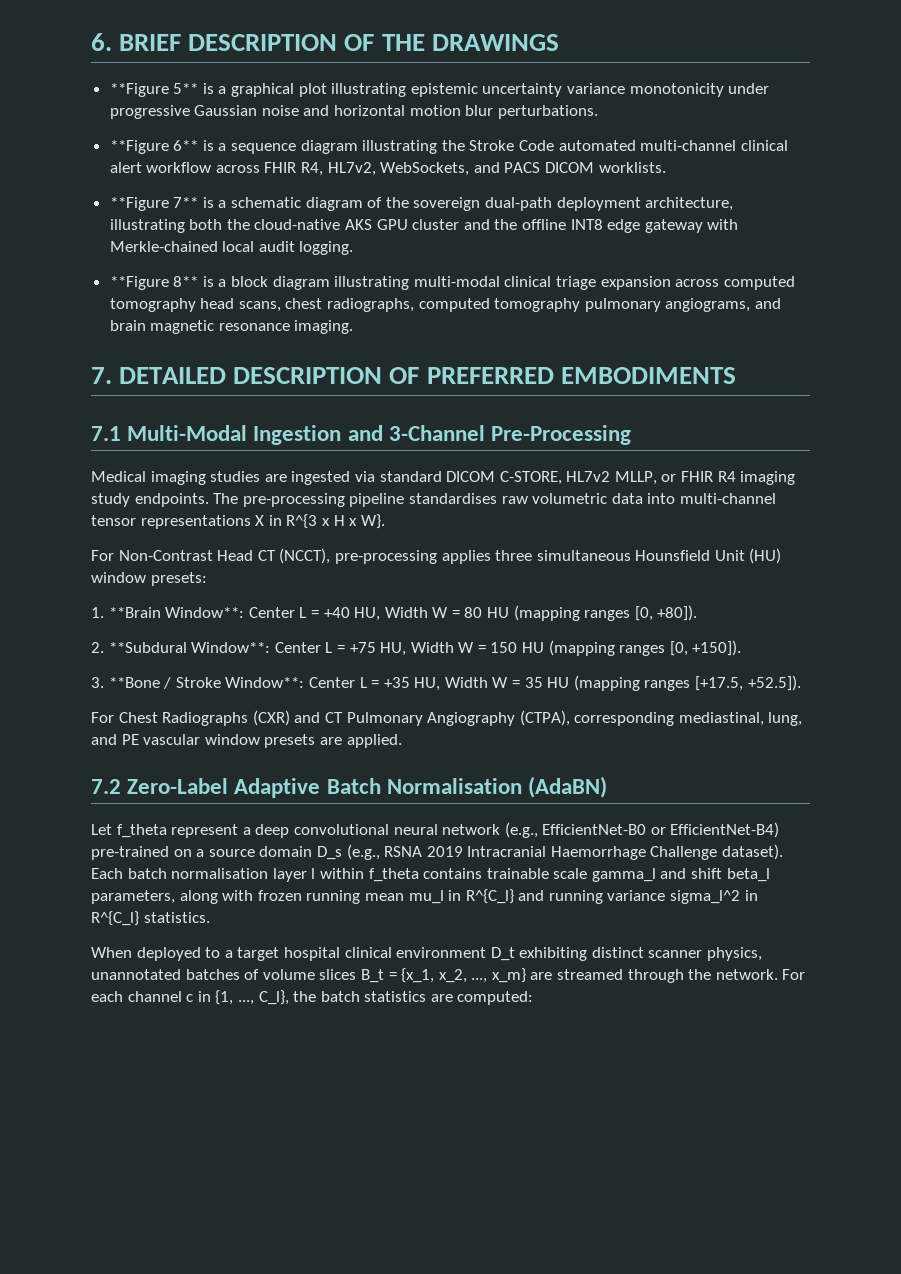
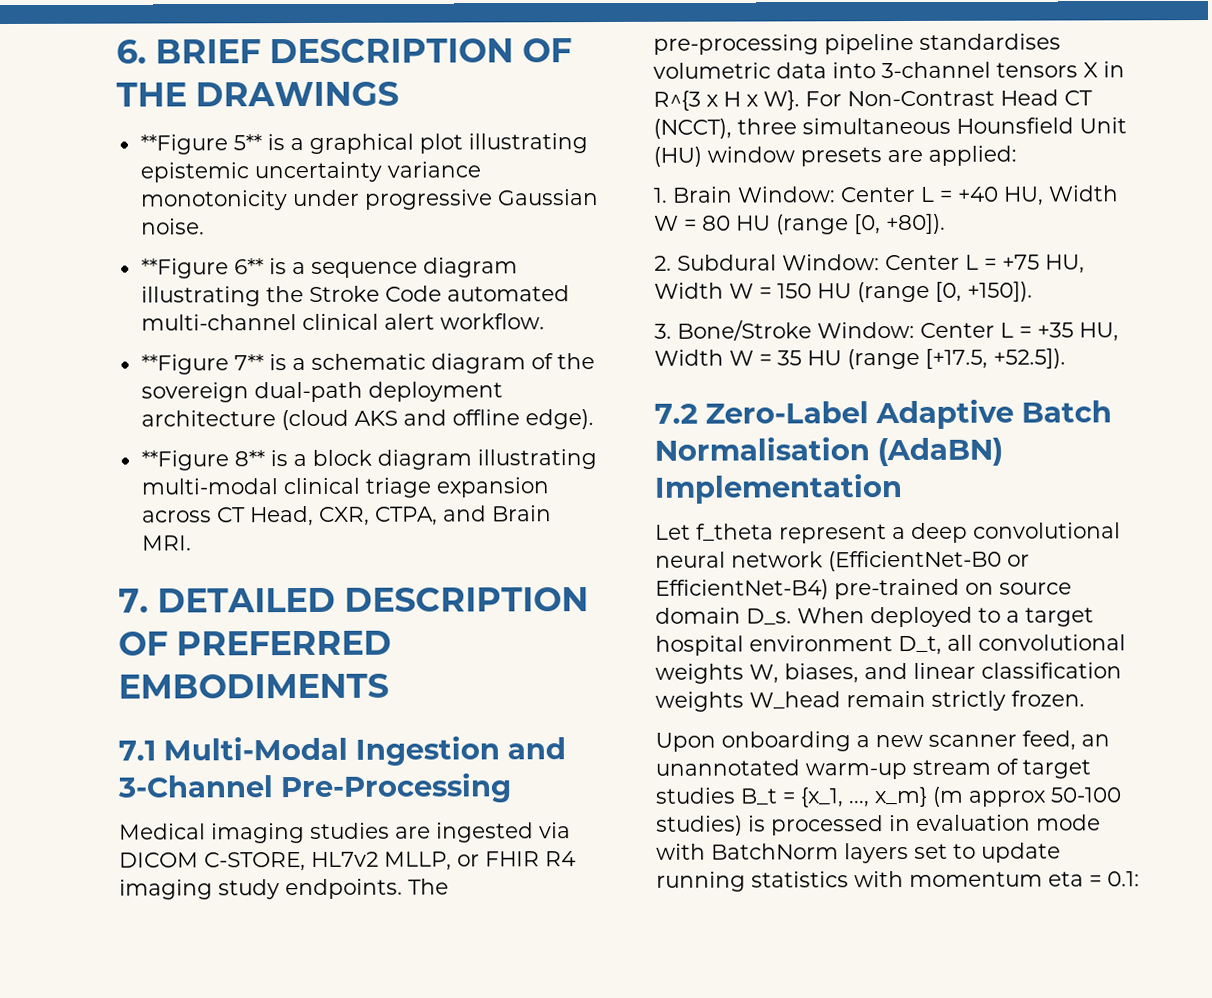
[261,105,598,119] noise and horizontal motion blur perturbations. -> [140,218,205,235] noise.
[146,162,666,176] workflow across FHIR R4, HL7v2, WebSockets, and PACS DICOM worklists. -> [439,313,545,330] workflow.
[645,197,734,211] [109,219,739,233] [109,241,354,255] architecture, illustrating both the cloud-native AKS GPU cluster and the offline INT8 edge gateway with Merkle-chained local audit logging. -> [140,409,594,431] architecture (cloud AKS and offline edge).
[723,276,795,290] [109,298,782,312] [109,320,354,334] computed tomography head scans, chest radiographs, computed tomography pulmonary angiograms, and brain magnetic resonance imaging. -> [216,505,552,527] [141,535,192,551] CT Head, CXR, CTPA, and Brain MRI.
[379,471,442,482] standard -> (571, 830) none
[501,496,528,504] raw -> (1061, 41) none
[679,493,776,504] [91,515,251,529] multi-channel tensor representations -> [881,61,1078,79] 3-channel tensors
(385, 521) // -> (800, 100) none
[334,550,491,564] pre-processing applies -> (732, 128) none
[150,572,207,586] presets: -> [800,145,1017,167] presets are applied:
[108,607,245,618] **Brain Window**: -> [672,186,836,203] Brain Window:
[513,605,631,621] (mapping ranges -> [776,214,849,235] (range
[108,642,271,653] **Subdural Window**: -> [677,254,880,271] Subdural Window:
[548,640,666,656] (mapping ranges -> [857,281,930,303] (range
[108,677,305,689] **Bone / Stroke Window**: -> [677,319,915,341] Bone/Stroke Window:
[573,675,691,691] (mapping ranges -> [847,348,920,370] (range
[91,710,803,726] [91,734,402,748] // For Chest Radiographs (CXR) and CT Pulmonary Angiography (CTPA), corresponding mediastinal, lung, and PE vascular window presets are applied. -> (1066, 358) none
(608, 787) none -> [654,473,903,504] Implementation
[504,822,647,838] (e.g., EfficientNet-B0 -> [828,550,1002,572] (EfficientNet-B0
[196,849,205,857] a -> (994, 588) none
[316,844,784,860] [91,868,770,882] [91,889,758,904] [91,911,210,926] D_s (e.g., RSNA 2019 Intracranial Haemorrhage Challenge dataset). Each batch normalisation layer l within f_theta contains trainable scale gamma_l and shift beta_l parameters, along with frozen running mean mu_l in R^{C_l} and running variance sigma_l^2 in R^{C_l} statistics. // -> [746,608,792,626] D_s.
[344,947,763,961] [91,969,357,980] clinical environment D_t exhibiting distinct scanner physics, unannotated batches of volume slices -> [749,634,1126,656] [655,662,1122,684] [655,690,1085,712] [655,730,1110,752] [655,758,1091,780] [655,787,736,804] environment D_t, all convolutional weights W, biases, and linear classification weights W_head remain strictly frozen. // Upon onboarding a new scanner feed, an unannotated warm-up stream of target studies
[438,969,467,983] x_2, -> (844, 797) none
[530,969,806,983] [91,990,534,1005] are streamed through the network. For each channel c in {1, ..., C_l}, the batch statistics are computed: -> [932,786,1122,807] [656,814,1101,836] [656,842,1061,864] [656,871,1140,892] (m approx 50-100 studies) is processed in evaluation mode with BatchNorm layers set to update running statistics with momentum eta = 0.1:

